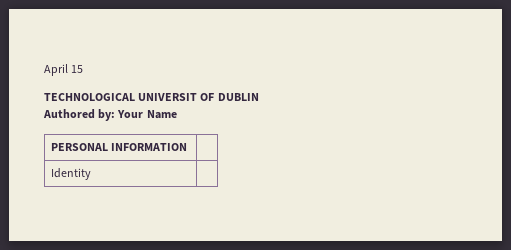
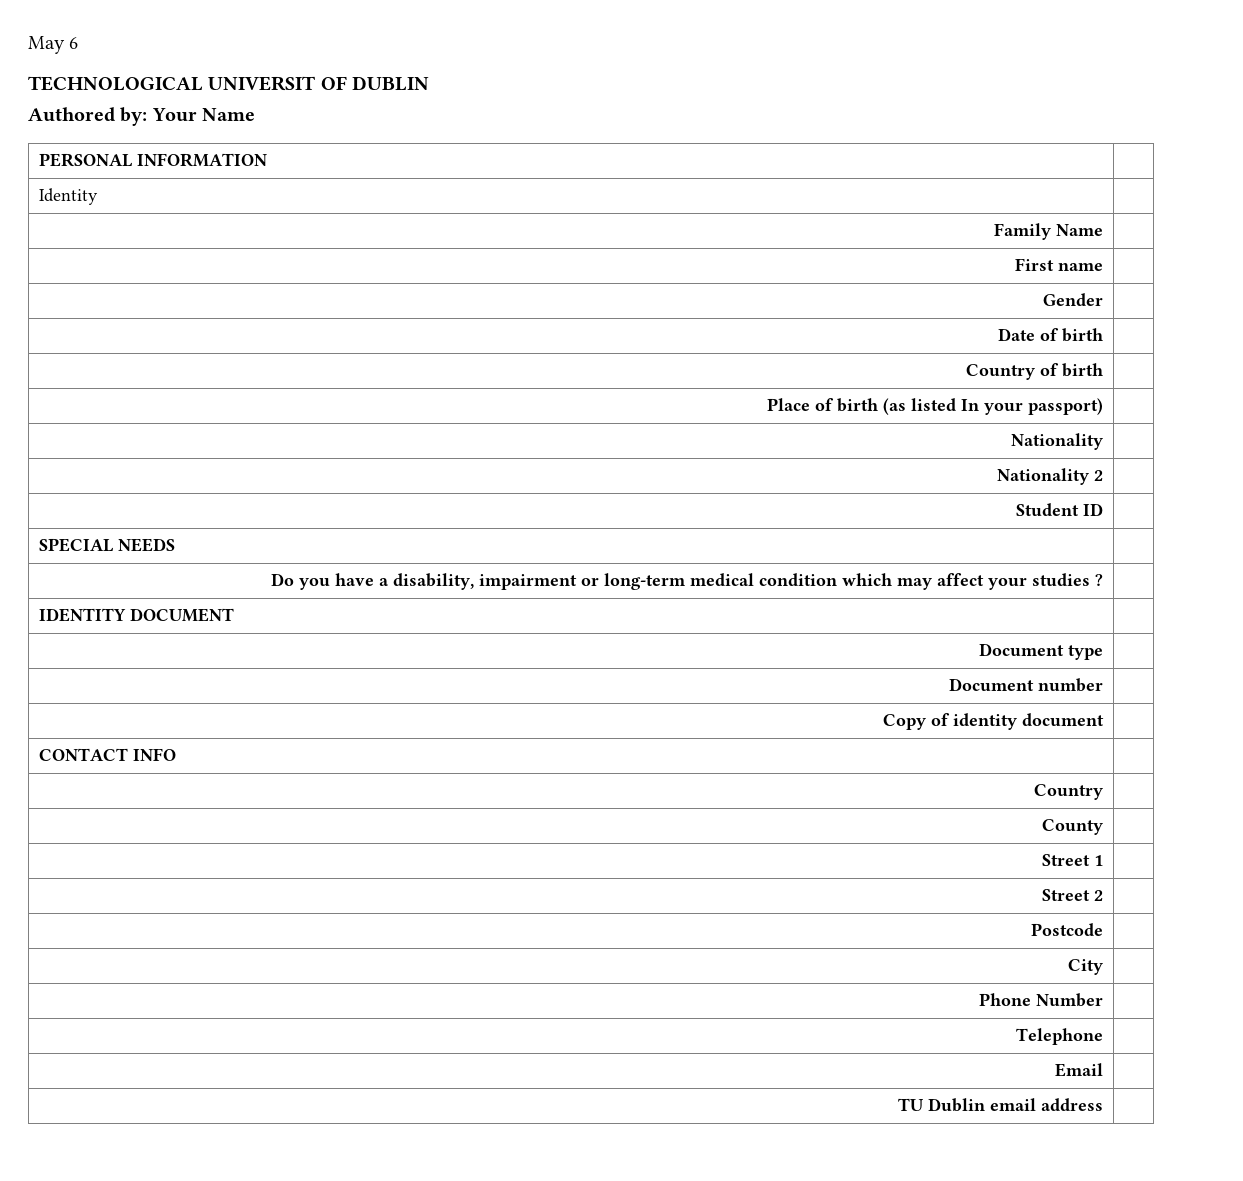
[44,64,84,76] April 15 -> [28,36,79,54] May 6
(92, 174) none -> [993,223,1103,240] [1014,258,1103,271] [1042,293,1103,306] [997,328,1103,342] [965,363,1103,380] [766,398,1103,415] [1010,433,1103,450] [996,468,1103,485] [1015,503,1103,516] [39,538,176,552] [270,573,1103,590] [39,608,235,622] [978,643,1103,660] [948,678,1103,692] [882,713,1104,730] [39,748,177,761] [1033,784,1103,800] [1041,819,1103,835] [1041,854,1103,866] [1041,889,1103,901] [1030,923,1103,936] [1067,959,1103,975] [978,993,1103,1007] [1015,1028,1103,1045] [1054,1063,1103,1077] [897,1098,1103,1112] // Family Name | // First name | // Gender | // Date of birth | // Country of birth | // Place of birth (as listed In your passport) | // Nationality | // Nationality 2 | // Student ID | // SPECIAL NEEDS | // Do you have a disability, impairment or long-term medical condition which may affect your studies ? | // IDENTITY DOCUMENT | // Document type | // Document number | // Copy of identity document | // CONTACT INFO | // Country | // County | // Street 1 | // Street 2 | // Postcode | // City | // Phone Number | // Telephone | // Email | // TU Dublin email address |

